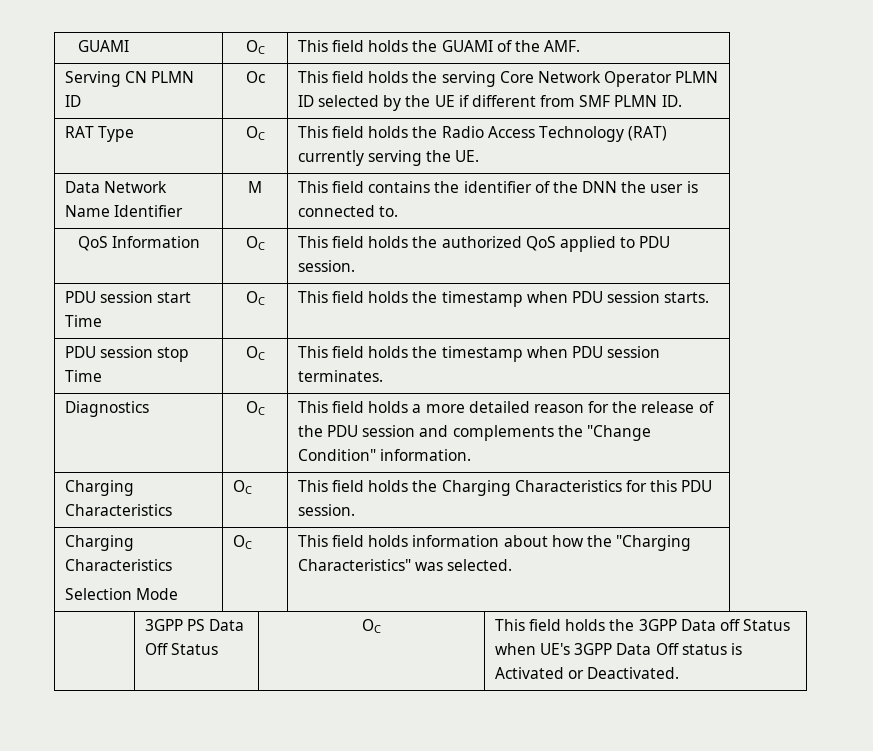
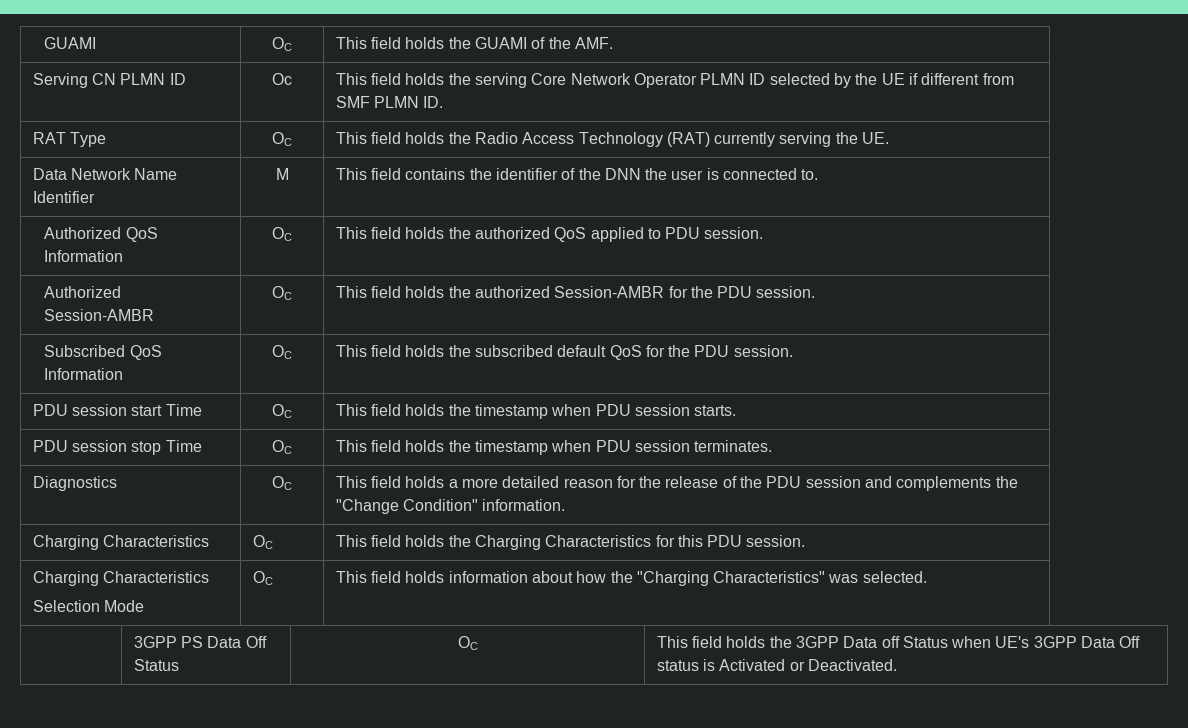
(398, 211) none -> [44,227,122,239] Authorized
(355, 266) none -> [44,286,122,298] [44,309,155,321] [272,286,292,300] [335,286,816,298] [44,345,162,360] [44,368,124,380] [272,345,292,359] [335,345,793,360] // Authorized Session-AMBR | OC | This field holds the authorized Session-AMBR for the PDU session. // Subscribed QoS Information | OC | This field holds the subscribed default QoS for the PDU session.

